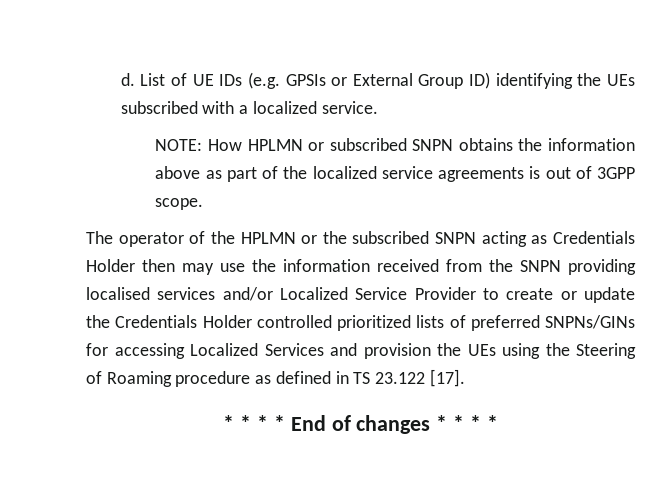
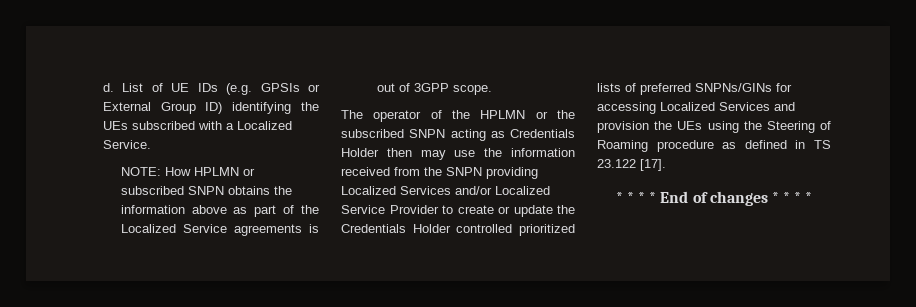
[252,101,378,114] localized service. -> [236,121,292,130] [102,140,151,149] Localized Service.
[312,166,433,179] localized service -> [120,224,227,233] Localized Service
[86,287,216,300] localised services -> [341,186,451,195] Localized Services

